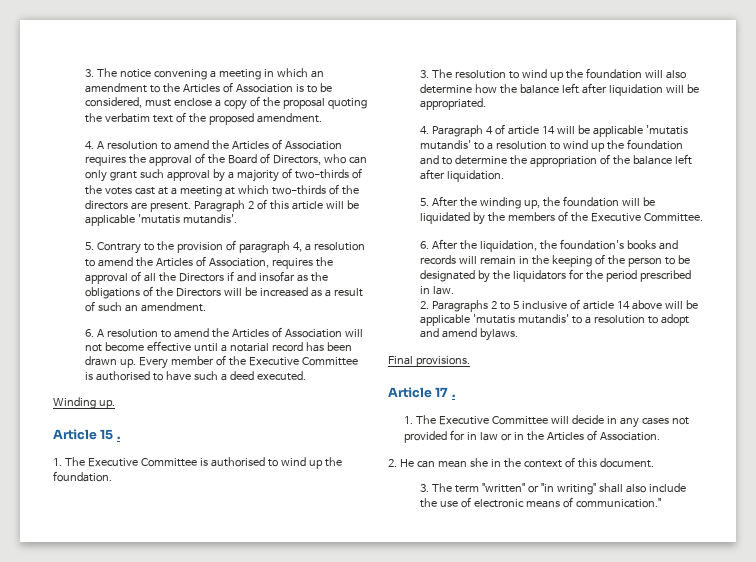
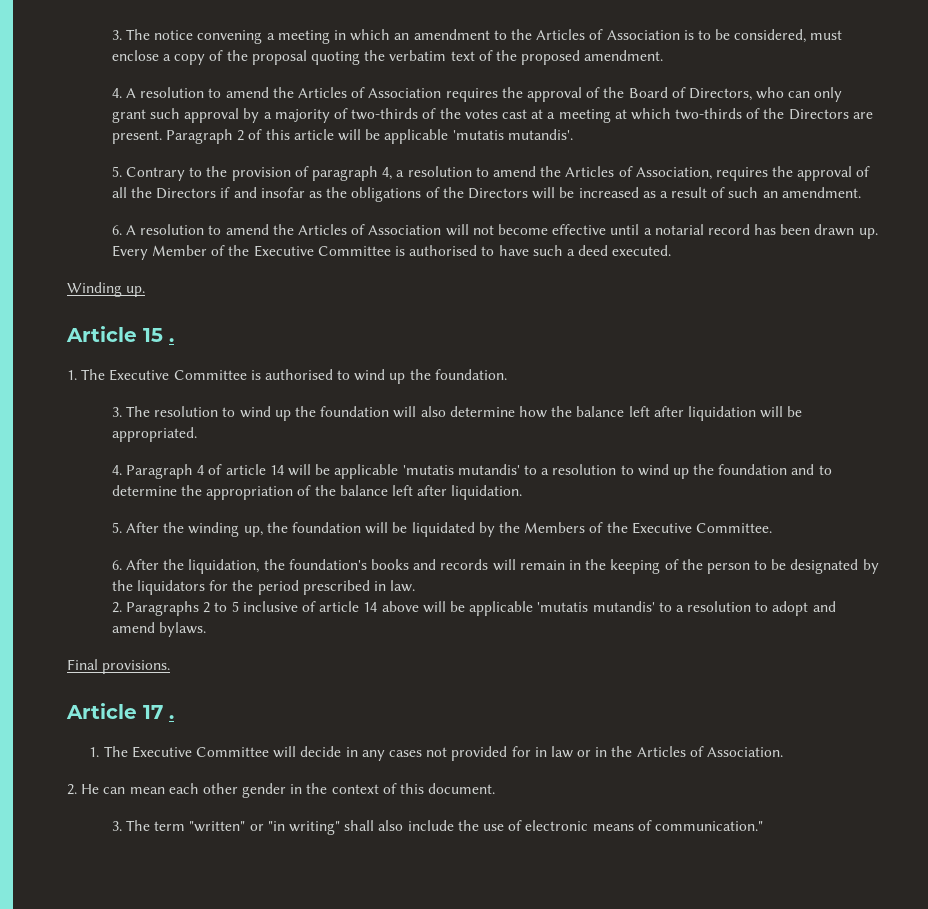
[84,200,128,210] directors -> [788,109,849,120] Directors
[170,356,214,365] member -> [152,245,208,256] Member
[507,212,555,221] members -> [524,522,586,533] Members
[469,458,488,467] she -> [168,783,287,798] each other gender

